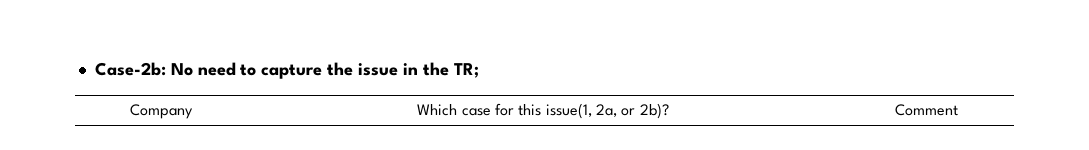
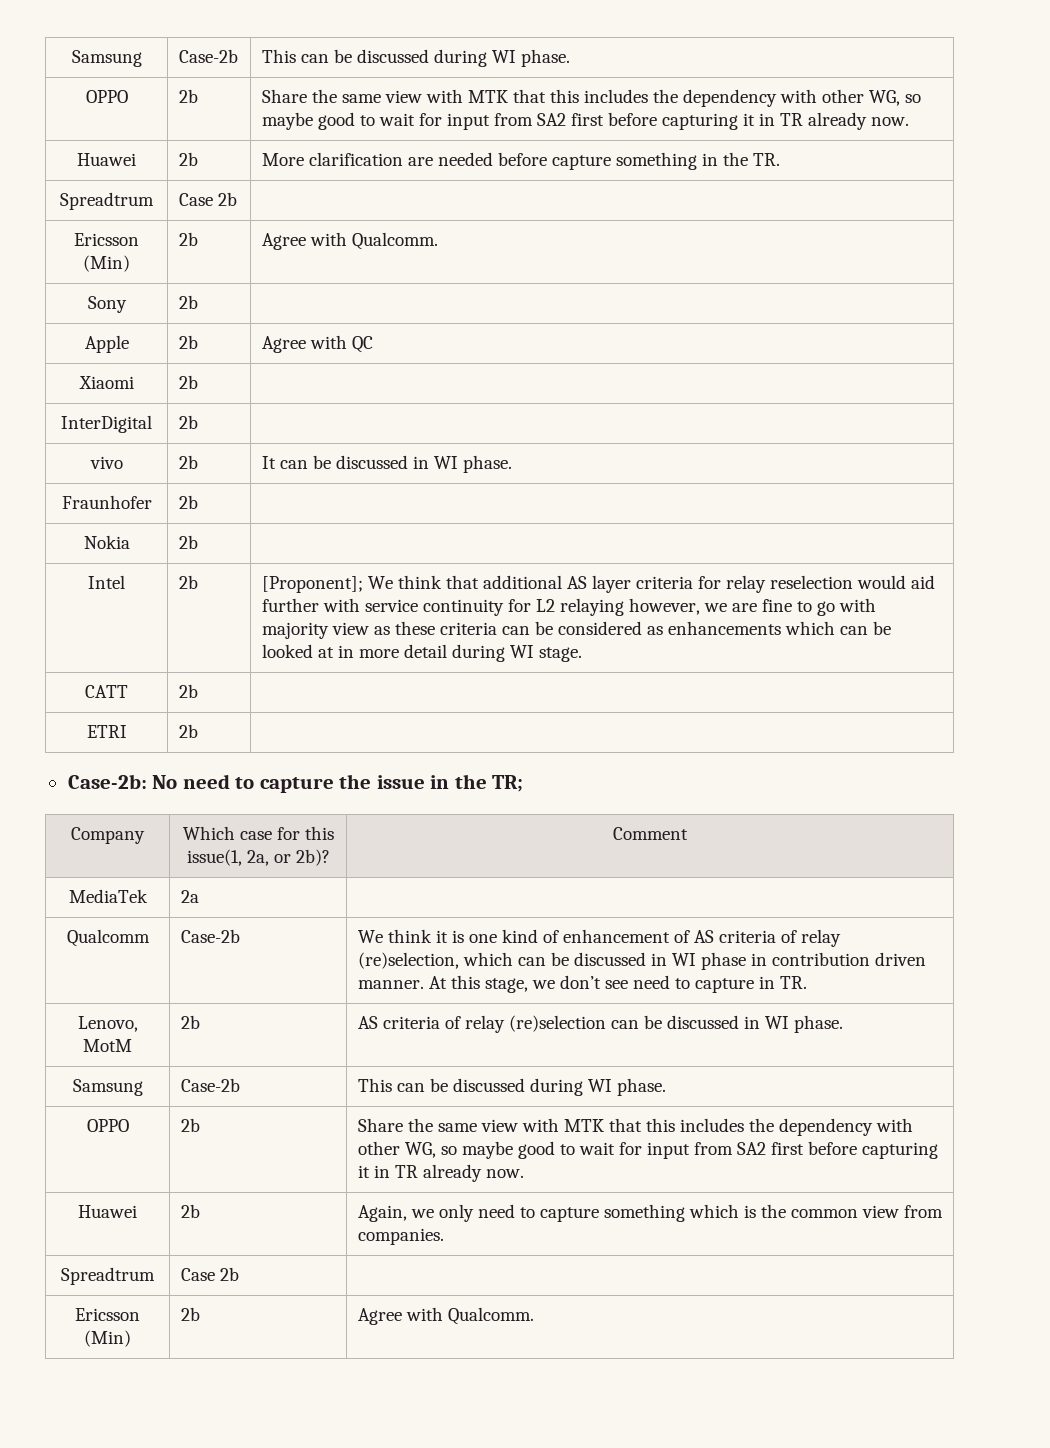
(94, 69) none -> [71,50,142,67] [178,49,238,63] [261,49,570,67] [85,90,128,103] [178,89,198,103] [261,89,921,107] [261,112,909,130] [77,153,136,166] [178,152,198,166] [261,152,780,170] [60,192,154,210] [178,192,237,206] [74,233,139,246] [83,255,130,272] [178,232,198,246] [261,232,438,250] [87,296,127,313] [178,295,198,309] [84,335,129,353] [178,335,198,349] [261,335,373,353] [78,376,134,389] [178,375,198,389] [61,415,152,433] [178,415,198,429] [89,456,123,469] [178,455,198,469] [261,455,512,473] [61,495,152,509] [178,495,198,509] [83,535,130,549] [178,535,198,549] [88,575,125,589] [178,575,198,589] [261,575,935,593] [261,598,876,616] [261,621,891,639] [261,644,582,662] [85,685,128,698] [178,684,198,698] [86,725,127,738] [178,724,198,738] Samsung | Case-2b | This can be discussed during WI phase. // OPPO | 2b | Share the same view with MTK that this includes the dependency with other WG, so maybe good to wait for input from SA2 first before capturing it in TR already now. // Huawei | 2b | More clarification are needed before capture something in the TR. // Spreadtrum | Case 2b | // Ericsson (Min) | 2b | Agree with Qualcomm. // Sony | 2b | // Apple | 2b | Agree with QC // Xiaomi | 2b | // InterDigital | 2b | // vivo | 2b | It can be discussed in WI phase. // Fraunhofer | 2b | // Nokia | 2b | // Intel | 2b | [Proponent]; We think that additional AS layer criteria for relay reselection would aid further with service continuity for L2 relaying however, we are fine to go with majority view as these criteria can be considered as enhancements which can be looked at in more detail during WI stage. // CATT | 2b | // ETRI | 2b | //
(958, 110) none -> [68,889,148,903] [180,890,199,903] [66,929,150,947] [180,929,240,943] [357,929,841,947] [357,952,926,970] [357,975,807,993] [77,1016,138,1032] [83,1039,132,1052] [180,1015,200,1029] [357,1015,843,1033] [72,1079,143,1096] [180,1078,240,1092] [357,1078,666,1096] [86,1119,129,1132] [180,1118,200,1132] [357,1118,913,1136] [357,1141,938,1159] [357,1164,524,1182] [78,1205,137,1218] [180,1204,200,1218] [357,1204,943,1222] [357,1228,444,1245] [61,1267,155,1285] [180,1267,239,1281] [75,1308,140,1321] [84,1330,131,1347] [180,1307,200,1321] [357,1307,534,1325] // MediaTek | 2a | // Qualcomm | Case-2b | We think it is one kind of enhancement of AS criteria of relay (re)selection, which can be discussed in WI phase in contribution driven manner. At this stage, we don’t see need to capture in TR. // Lenovo, MotM | 2b | AS criteria of relay (re)selection can be discussed in WI phase. // Samsung | Case-2b | This can be discussed during WI phase. // OPPO | 2b | Share the same view with MTK that this includes the dependency with other WG, so maybe good to wait for input from SA2 first before capturing it in TR already now. // Huawei | 2b | Again, we only need to capture something which is the common view from companies. // Spreadtrum | Case 2b | // Ericsson (Min) | 2b | Agree with Qualcomm.

